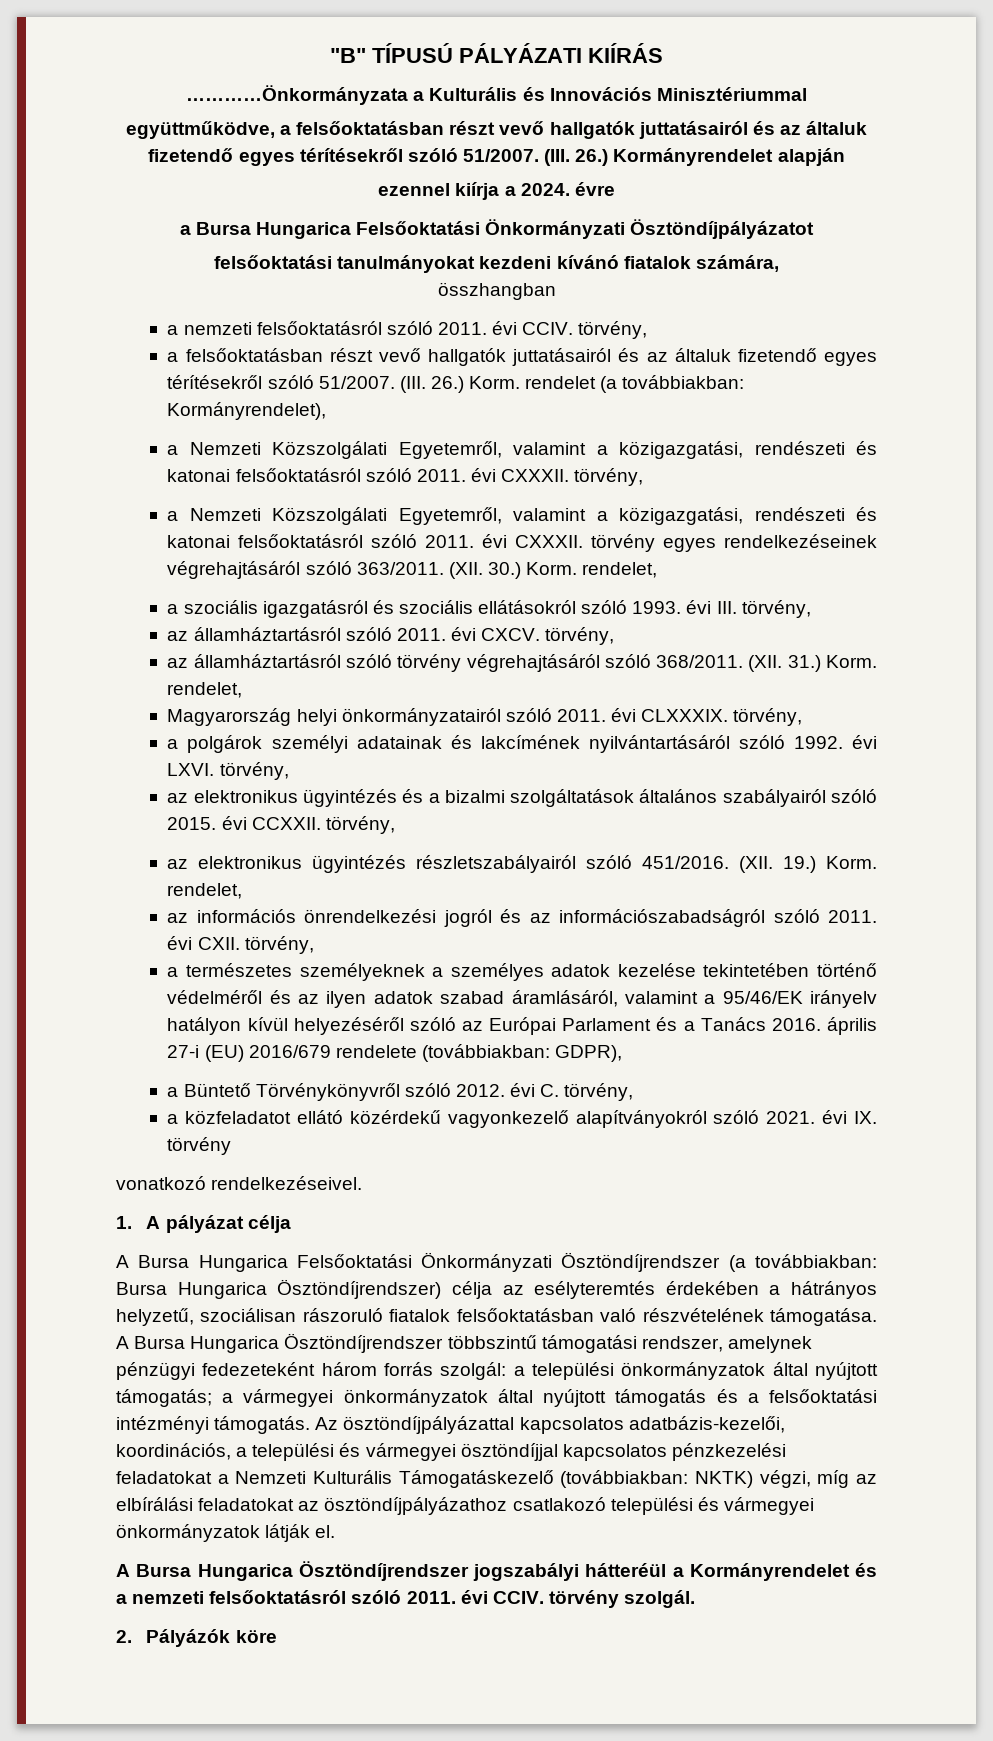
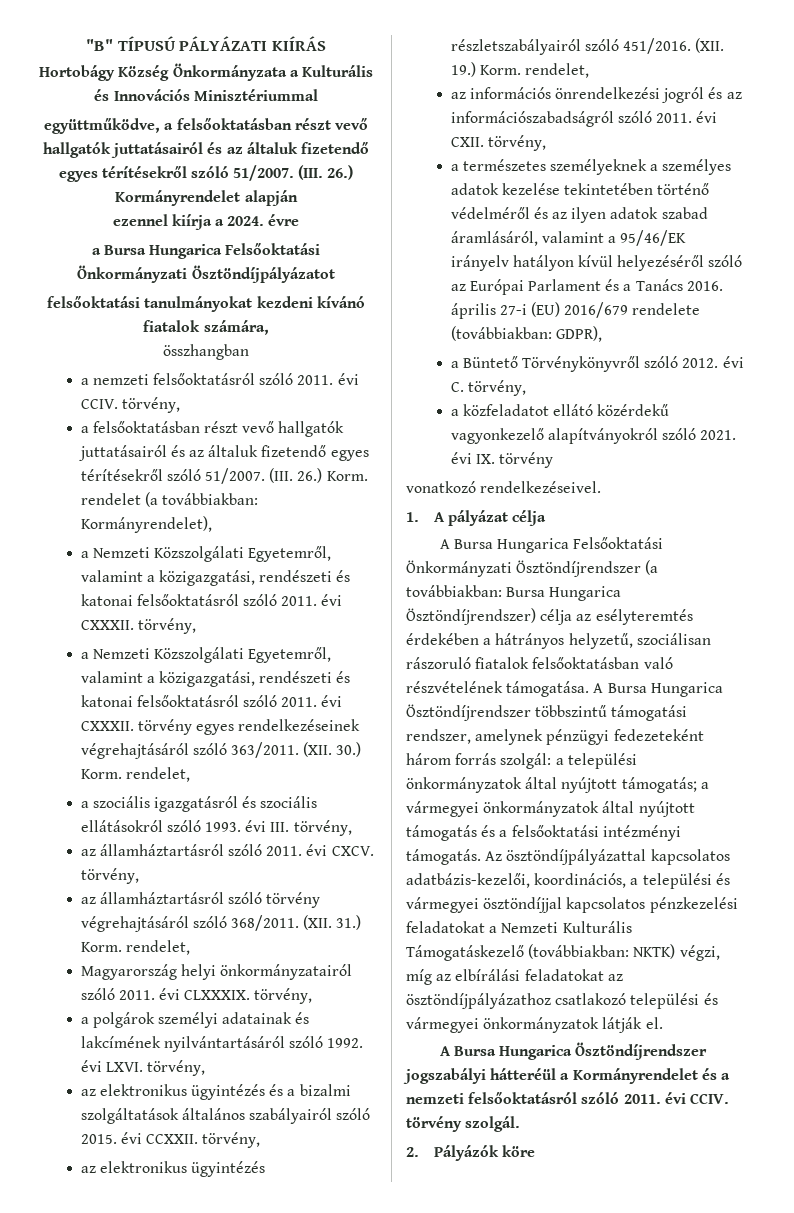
[186,85,409,105] …………Önkormányzata -> [39,63,287,81] Hortobágy Község Önkormányzata

